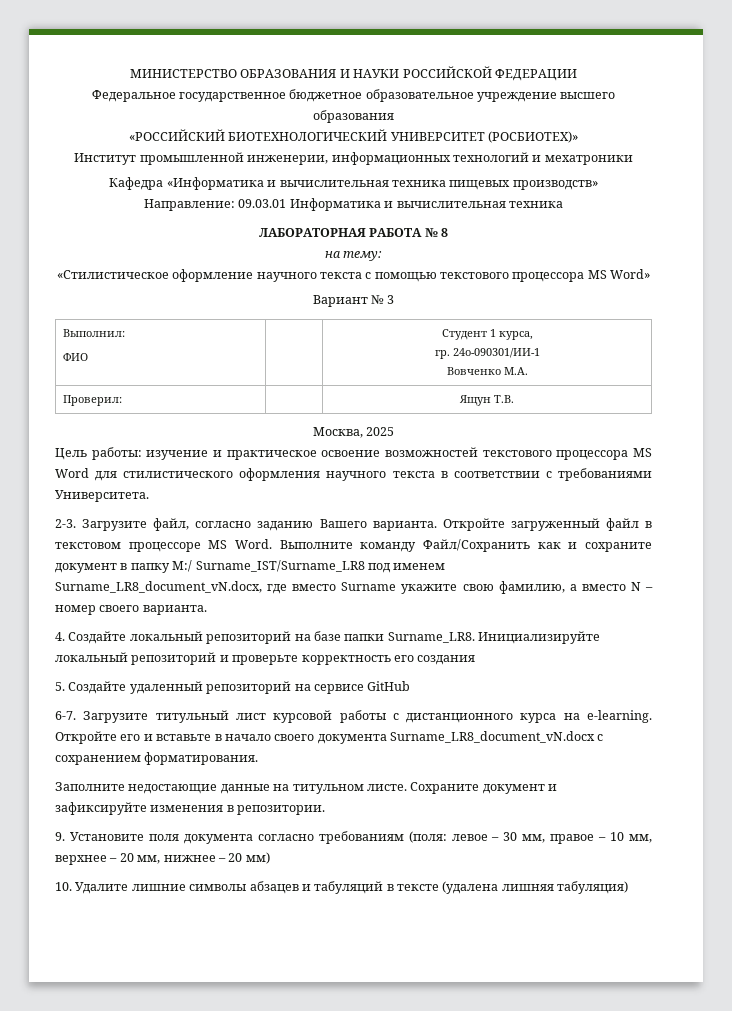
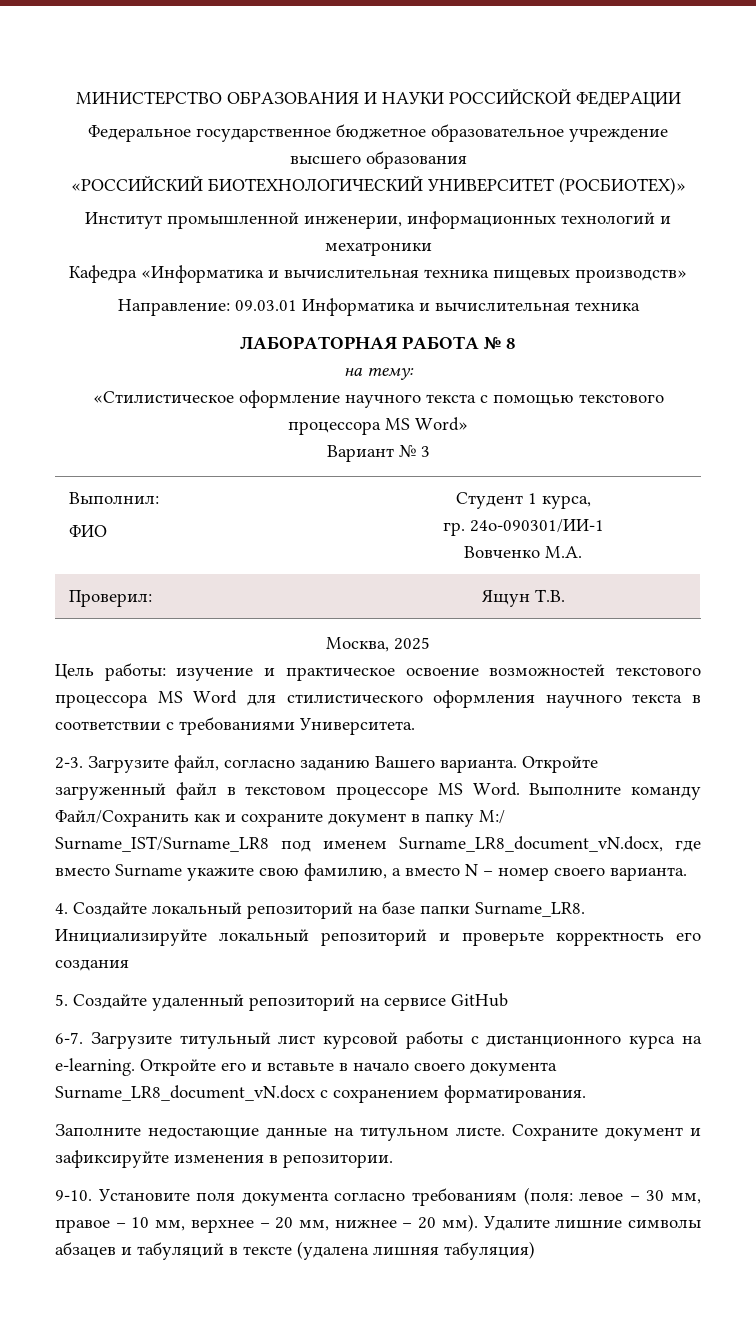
[55,832,65,841] 9. -> [55,1190,92,1201] 9-10.
[245,852,270,864] [55,882,72,891] мм) // 10. -> [441,1214,478,1232] мм).

